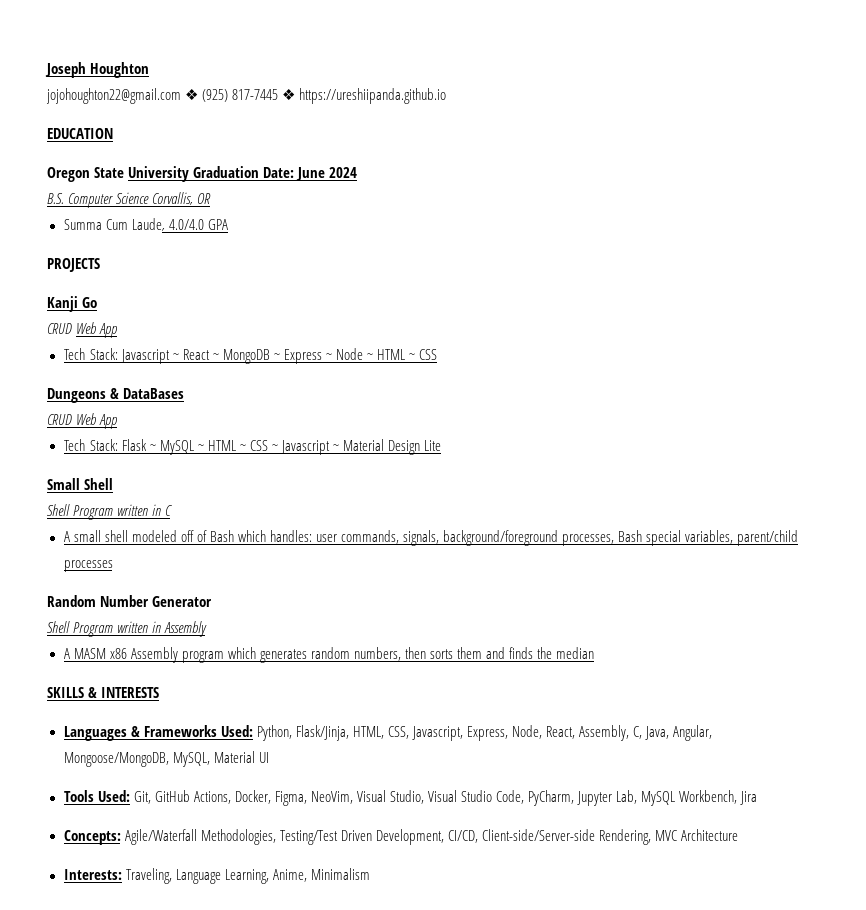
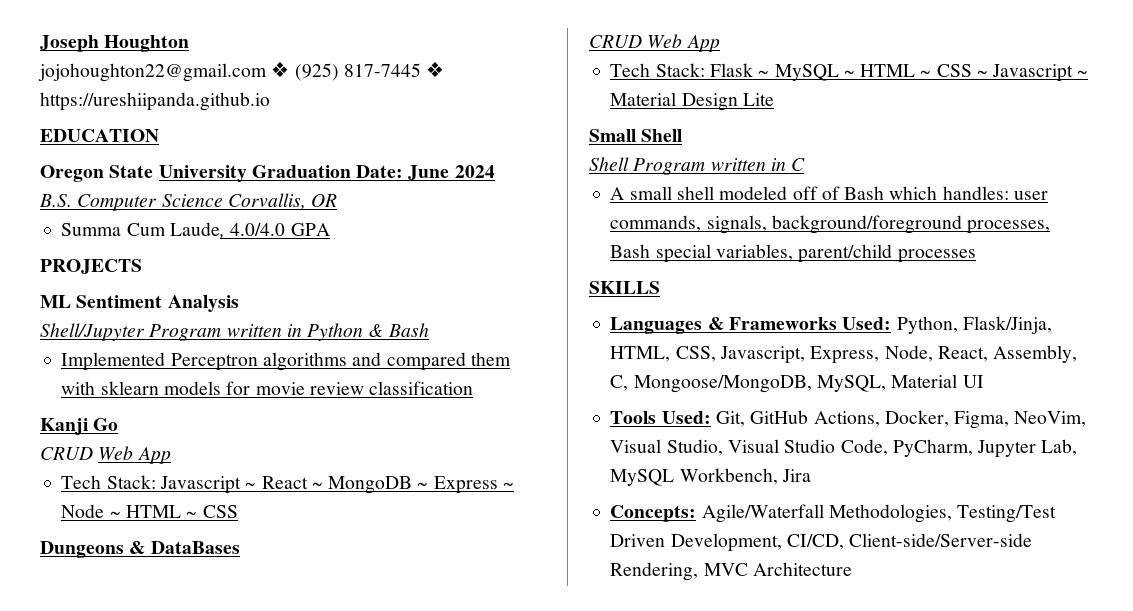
(100, 265) none -> [40,295,239,312] [40,323,429,341] [61,352,511,371] [61,381,474,395] // ML Sentiment Analysis // Shell/Jupyter Program written in Python & Bash // Implemented Perceptron algorithms and compared them with sklearn models for movie review classification
[47,595,213,607] [47,621,208,637] [63,647,595,663] // Random Number Generator // Shell Program written in Assembly // A MASM x86 Assembly program which generates random numbers, then sorts them and finds the median -> (976, 256) none
[88,687,160,698] & INTERESTS -> (660, 287) none
[645,725,713,741] Java, Angular, -> (629, 383) none
[63,868,370,884] // Interests: Traveling, Language Learning, Anime, Minimalism -> (852, 569) none

